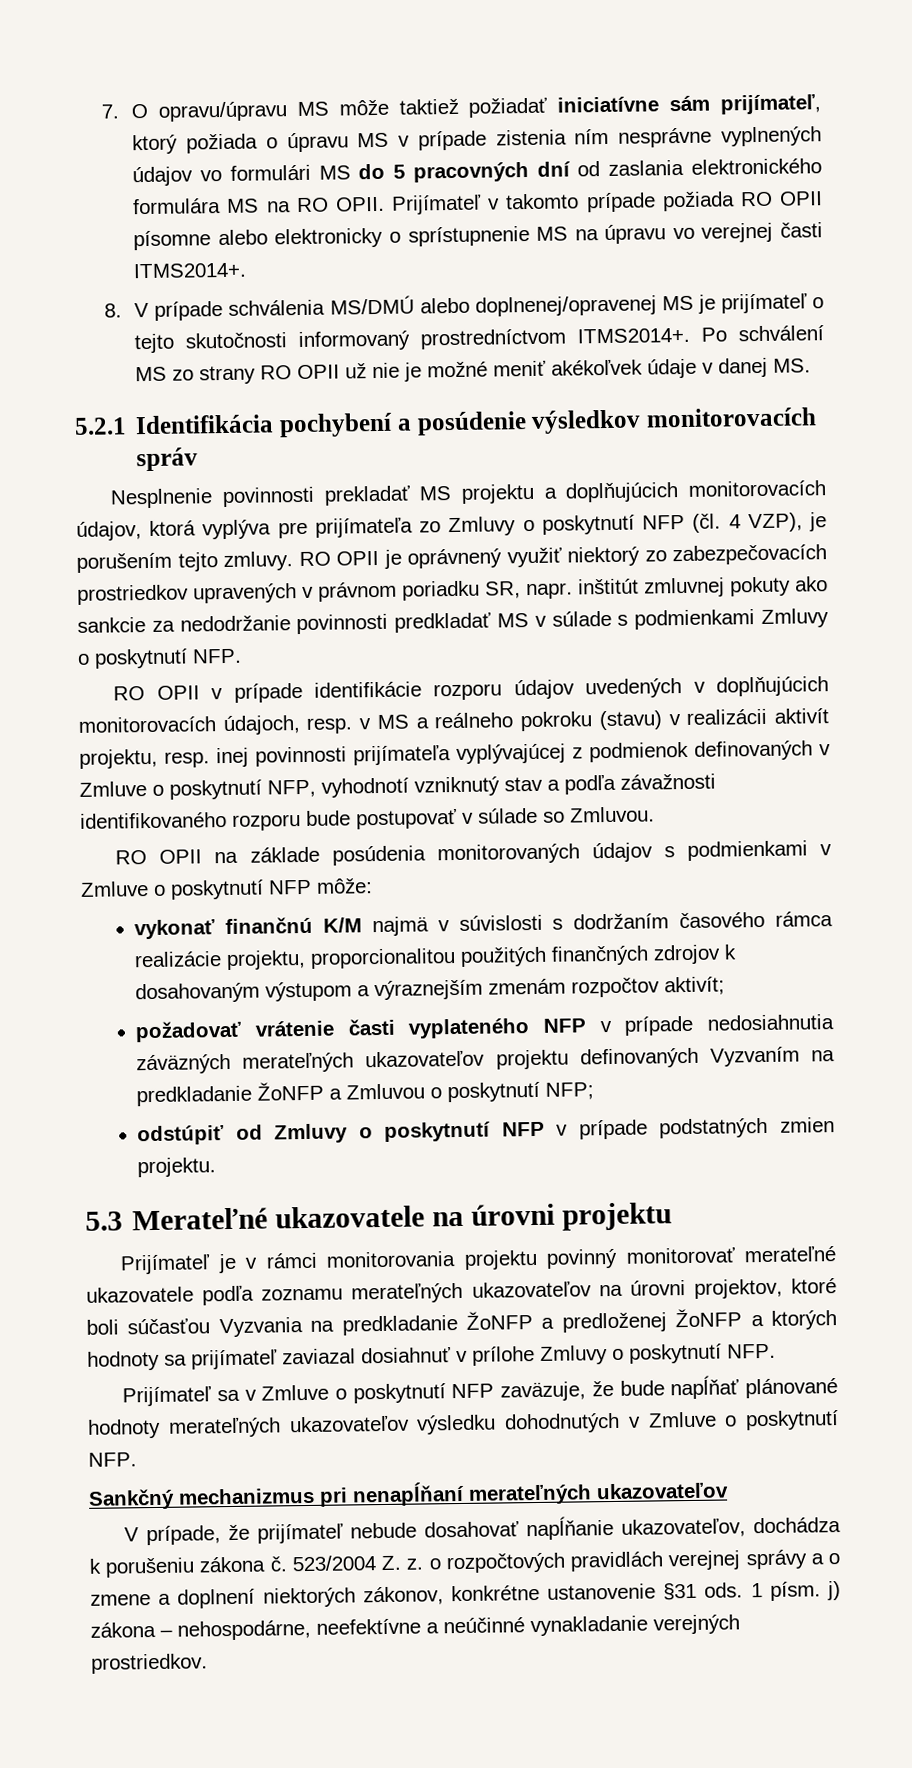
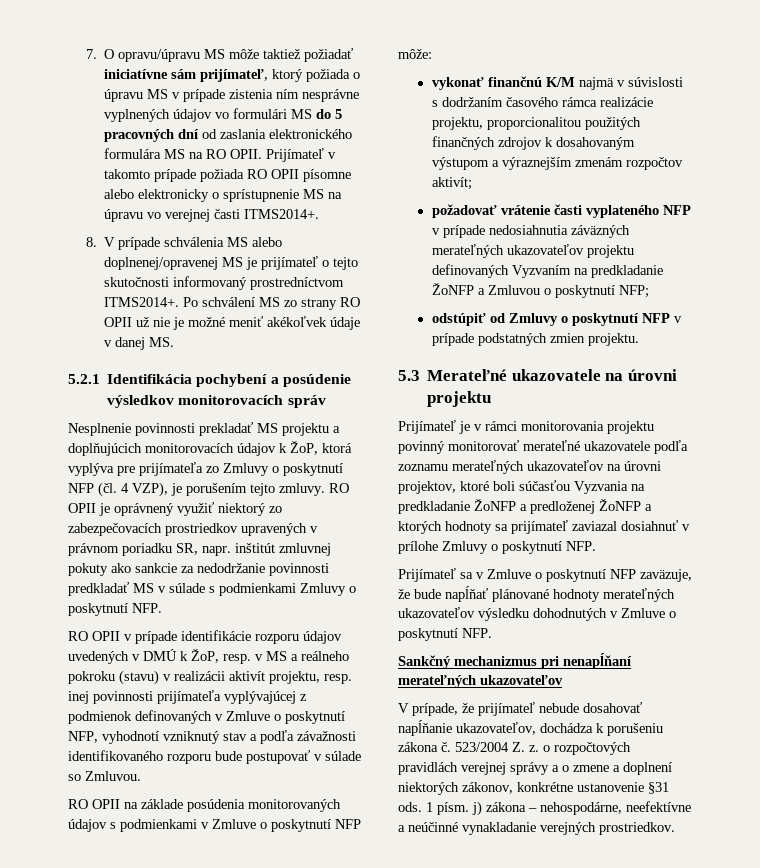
[329,295,415,315] MS/DMÚ -> [226,237,248,247] MS
[76,521,142,541] údajov, -> [237,441,318,456] údajov k ŽoP,
[715,676,829,697] [78,715,301,736] doplňujúcich monitorovacích údajoch, -> [143,649,219,663] DMÚ k ŽoP,

